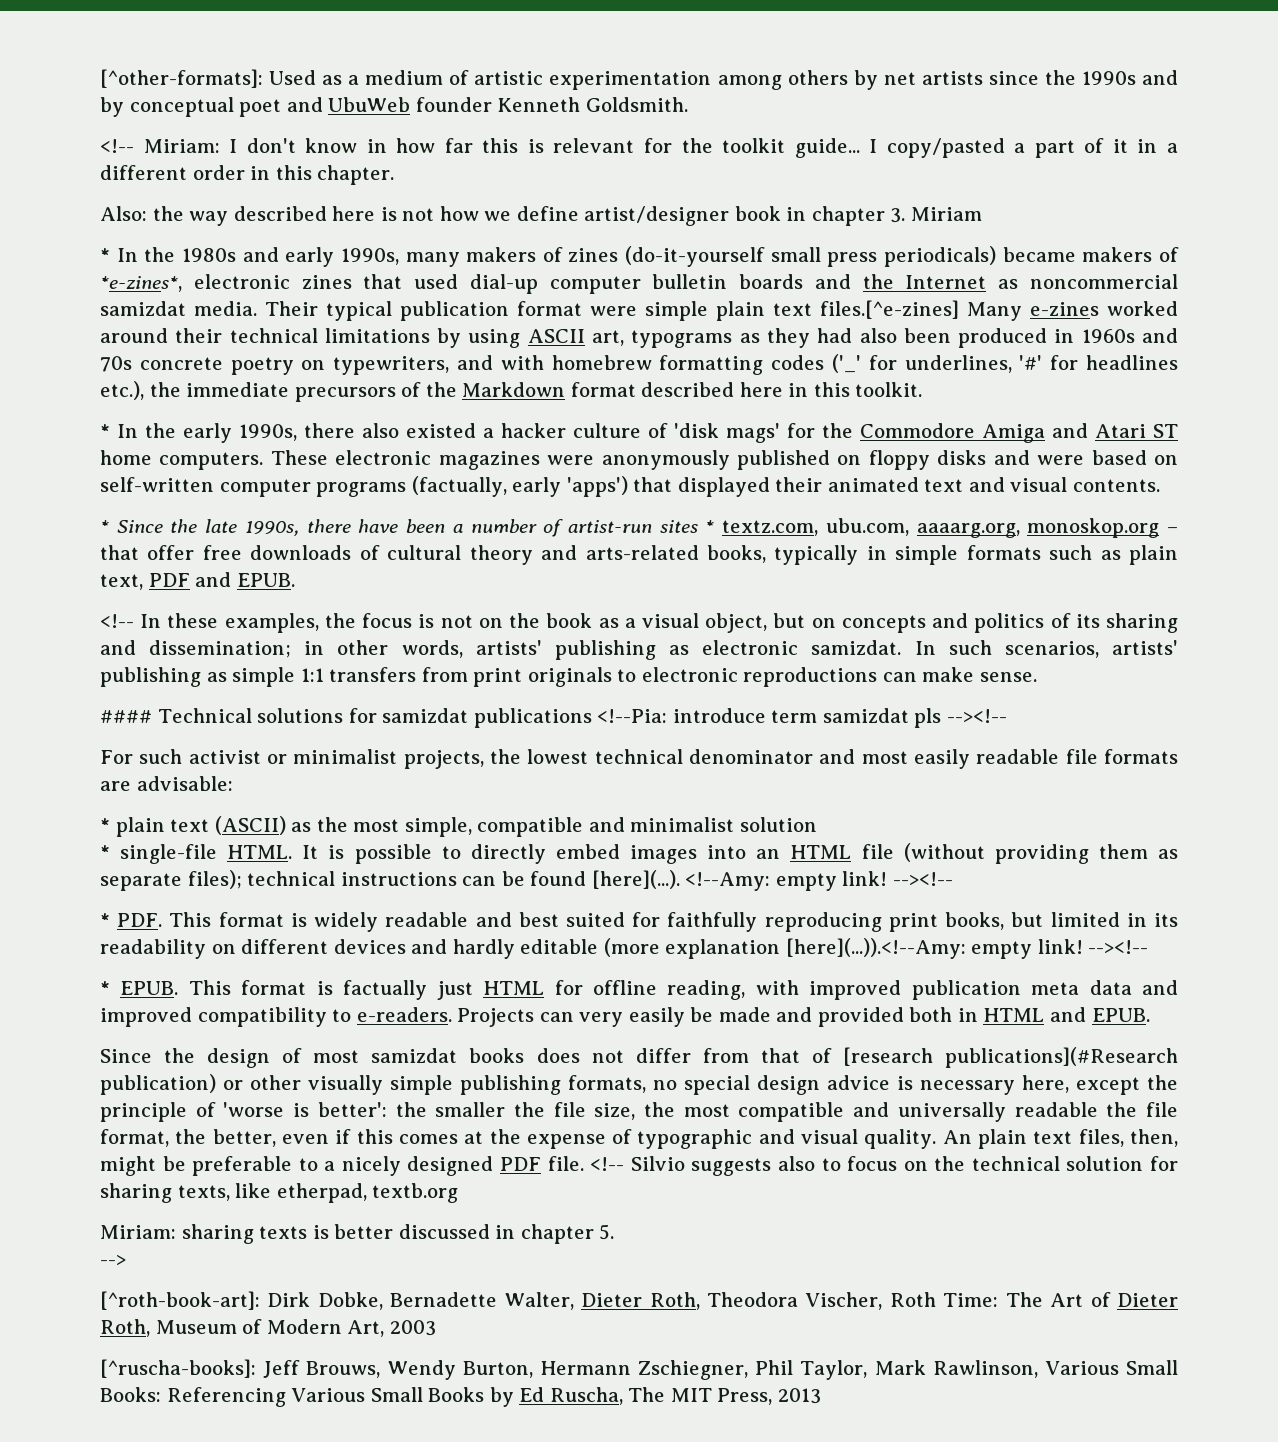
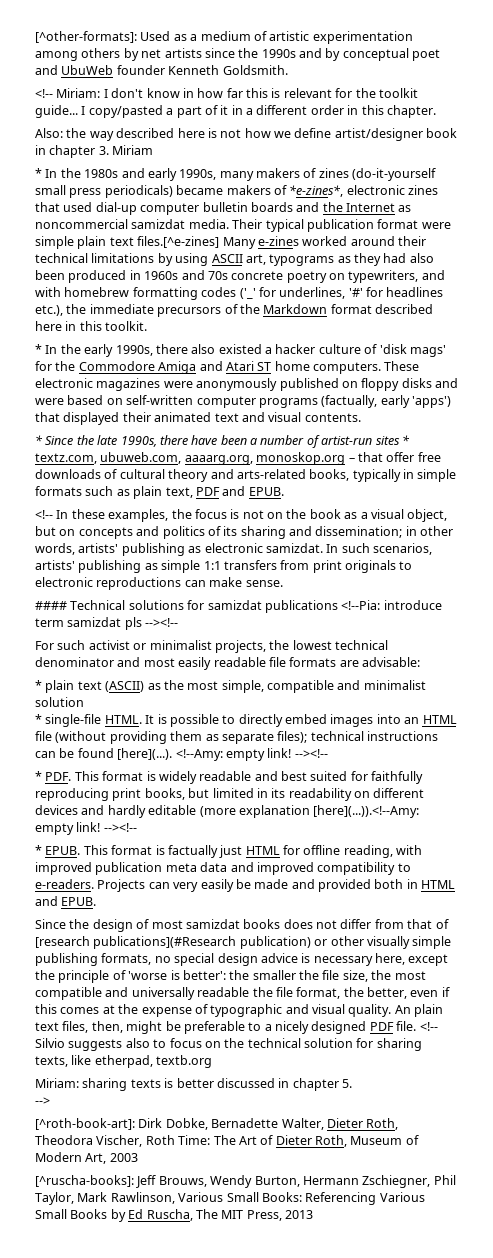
[825,518,909,536] ubu.com, -> [100,452,182,464] ubuweb.com,

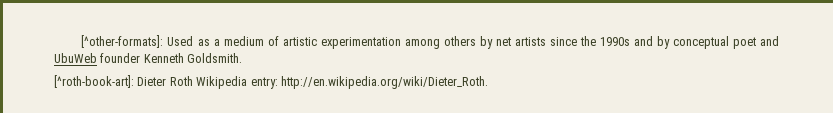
[35,88,418,98] [35,105,436,118] [35,128,458,141] [35,145,154,158] [35,168,437,181] [35,185,438,198] [35,202,412,215] [35,219,451,232] [35,236,426,249] [35,253,434,266] [35,270,445,283] [35,287,444,300] [35,304,433,317] [35,321,148,331] [35,344,446,357] [35,361,420,374] [35,378,458,391] [35,395,451,408] [35,412,361,425] [35,435,410,448] [35,452,441,465] [35,469,457,482] [35,486,284,499] [35,509,448,522] [35,526,454,539] [35,543,432,556] [35,560,413,573] [35,577,283,590] [35,600,442,613] [35,617,179,630] [35,640,388,653] [35,657,420,670] [35,680,426,693] [35,697,84,707] [35,714,457,727] [35,731,438,744] [35,748,328,761] [35,771,424,784] [35,788,425,801] [35,805,420,818] [35,822,137,835] [35,845,423,858] [35,862,411,875] [35,879,456,892] [35,896,97,906] [35,919,449,932] [35,936,452,949] [35,953,449,966] [35,970,426,983] [35,987,450,1000] [35,1004,444,1017] [35,1021,438,1034] [35,1038,422,1051] [35,1055,213,1068] [35,1078,352,1091] [35,1097,50,1105] [35,1118,399,1130] [35,1135,419,1147] [35,1152,138,1164] [35,1175,456,1188] [35,1192,425,1205] [35,1209,313,1222] <!-- Miriam: I don't know in how far this is relevant for the toolkit guide... I copy/pasted a part of it in a different order in this chapter. // Also: the way described here is not how we define artist/designer book in chapter 3. Miriam // * In the 1980s and early 1990s, many makers of zines (do-it-yourself small press periodicals) became makers of *e-zines*, electronic zines that used dial-up computer bulletin boards and the Internet as noncommercial samizdat media. Their typical publication format were simple plain text files.[^e-zines] Many e-zines worked around their technical limitations by using ASCII art, typograms as they had also been produced in 1960s and 70s concrete poetry on typewriters, and with homebrew formatting codes ('_' for underlines, '#' for headlines etc.), the immediate precursors of the Markdown format described here in this toolkit. // * In the early 1990s, there also existed a hacker culture of 'disk mags' for the Commodore Amiga and Atari ST home computers. These electronic magazines were anonymously published on floppy disks and were based on self-written computer programs (factually, early 'apps') that displayed their animated text and visual contents. // * Since the late 1990s, there have been a number of artist-run sites * textz.com, ubuweb.com, aaaarg.org, monoskop.org – that offer free downloads of cultural theory and arts-related books, typically in simple formats such as plain text, PDF and EPUB. // <!-- In these examples, the focus is not on the book as a visual object, but on concepts and politics of its sharing and dissemination; in other words, artists' publishing as electronic samizdat. In such scenarios, artists' publishing as simple 1:1 transfers from print originals to electronic reproductions can make sense. // #### Technical solutions for samizdat publications <!--Pia: introduce term samizdat pls --><!-- // For such activist or minimalist projects, the lowest technical denominator and most easily readable file formats are advisable: // * plain text (ASCII) as the most simple, compatible and minimalist solution // * single-file HTML. It is possible to directly embed images into an HTML file (without providing them as separate files); technical instructions can be found [here](...). <!--Amy: empty link! --><!-- // * PDF. This format is widely readable and best suited for faithfully reproducing print books, but limited in its readability on different devices and hardly editable (more explanation [here](...)).<!--Amy: empty link! --><!-- // * EPUB. This format is factually just HTML for offline reading, with improved publication meta data and improved compatibility to e-readers. Projects can very easily be made and provided both in HTML and EPUB. // Since the design of most samizdat books does not differ from that of [research publications](#Research publication) or other visually simple publishing formats, no special design advice is necessary here, except the principle of 'worse is better': the smaller the file size, the most compatible and universally readable the file format, the better, even if this comes at the expense of typographic and visual quality. An plain text files, then, might be preferable to a nicely designed PDF file. <!-- Silvio suggests also to focus on the technical solution for sharing texts, like etherpad, textb.org // Miriam: sharing texts is better discussed in chapter 5. // --> // [^roth-book-art]: Dirk Dobke, Bernadette Walter, Dieter Roth, Theodora Vischer, Roth Time: The Art of Dieter Roth, Museum of Modern Art, 2003 // [^ruscha-books]: Jeff Brouws, Wendy Burton, Hermann Zschiegner, Phil Taylor, Mark Rawlinson, Various Small Books: Referencing Various Small Books by Ed Ruscha, The MIT Press, 2013 -> [54,75,488,89] [^roth-book-art]: Dieter Roth Wikipedia entry: http://en.wikipedia.org/wiki/Dieter_Roth.

